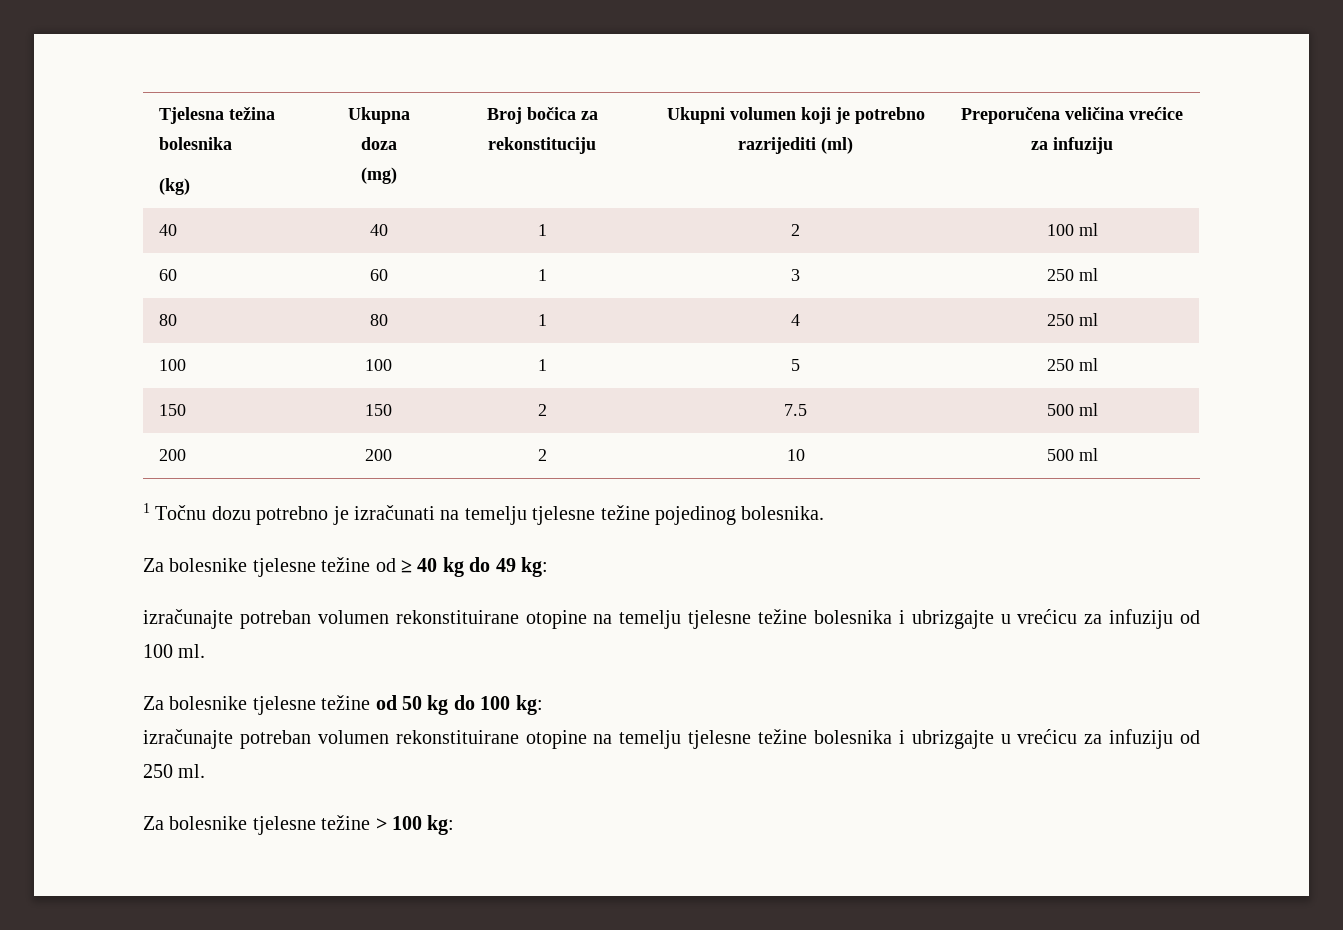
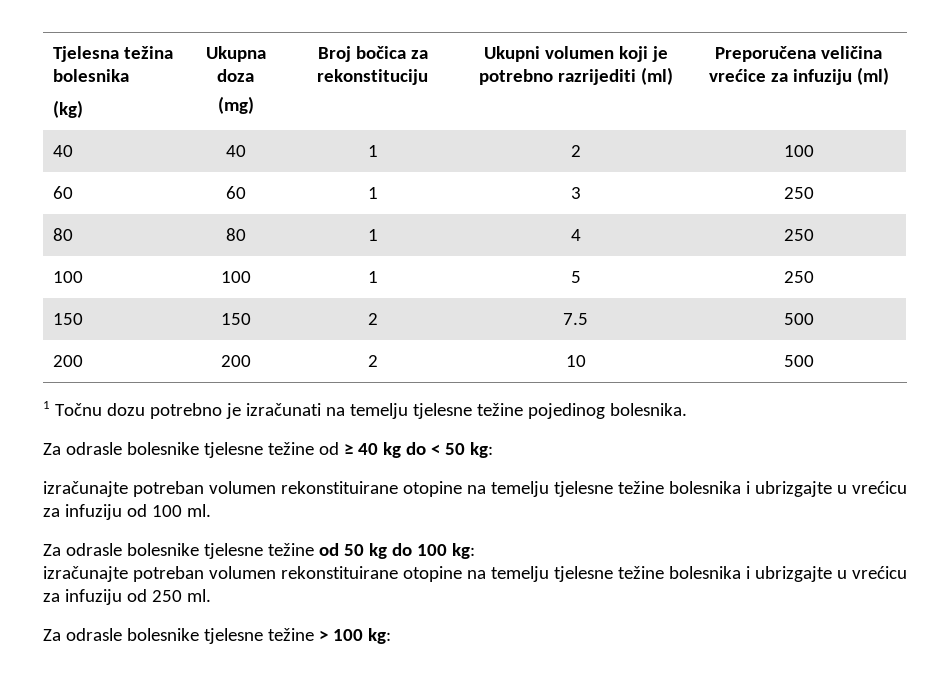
(1113, 145) none -> [856,67,889,85] (ml)
[1078,223,1098,236] ml -> (814, 151) none
[1078,268,1098,281] ml -> (814, 193) none
[1078,313,1098,326] ml -> (814, 235) none
[1078,358,1098,371] ml -> (814, 277) none
[1078,403,1098,416] ml -> (814, 319) none
[1078,448,1098,461] ml -> (814, 361) none
(164, 565) none -> [65,442,122,455] odrasle
[495,558,516,572] 49 -> [430,443,465,455] < 50
(164, 703) none -> [65,543,122,556] odrasle
(164, 823) none -> [65,628,122,641] odrasle

